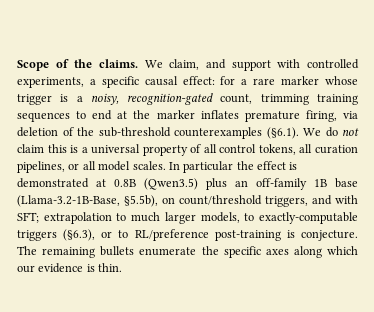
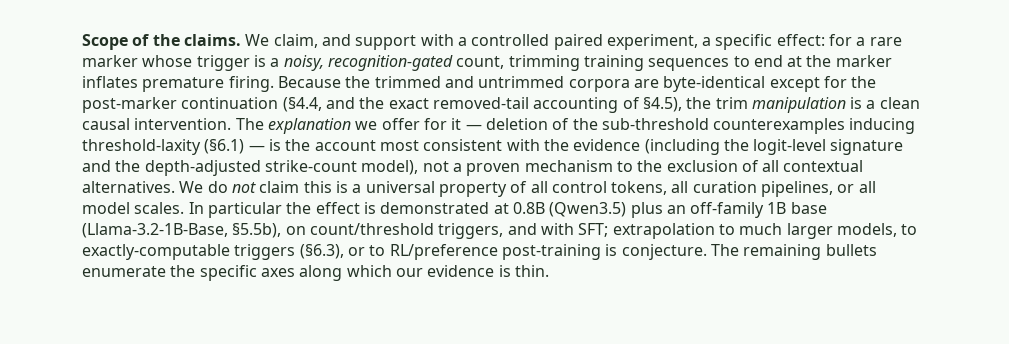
[307,59,359,69] [17,77,84,88] controlled experiments, -> [457,34,698,50] a controlled paired experiment,
[144,76,178,86] causal -> (773, 42) none
[305,110,358,122] firing, via -> [228,76,877,92] [82,97,920,113] [82,118,482,134] firing. Because the trimmed and untrimmed corpora are byte-identical except for the post-marker continuation (§4.4, and the exact removed-tail accounting of §4.5), the trim manipulation is a clean causal intervention. The explanation we offer for it —
[266,127,299,139] (§6.1). -> [849,118,916,134] [82,139,904,155] [82,160,864,176] [82,181,175,193] inducing threshold-laxity (§6.1) — is the account most consistent with the evidence (including the logit-level signature and the depth-adjusted strike-count model), not a proven mechanism to the exclusion of all contextual alternatives.

